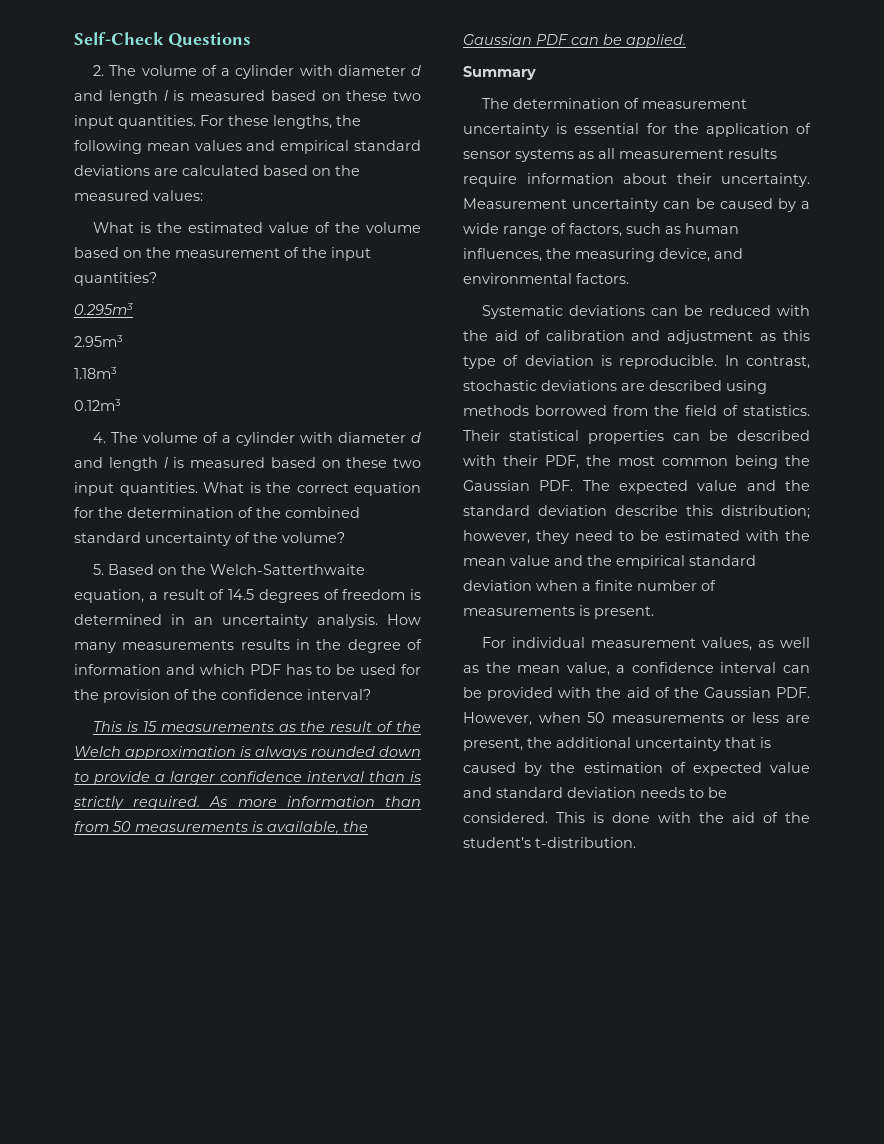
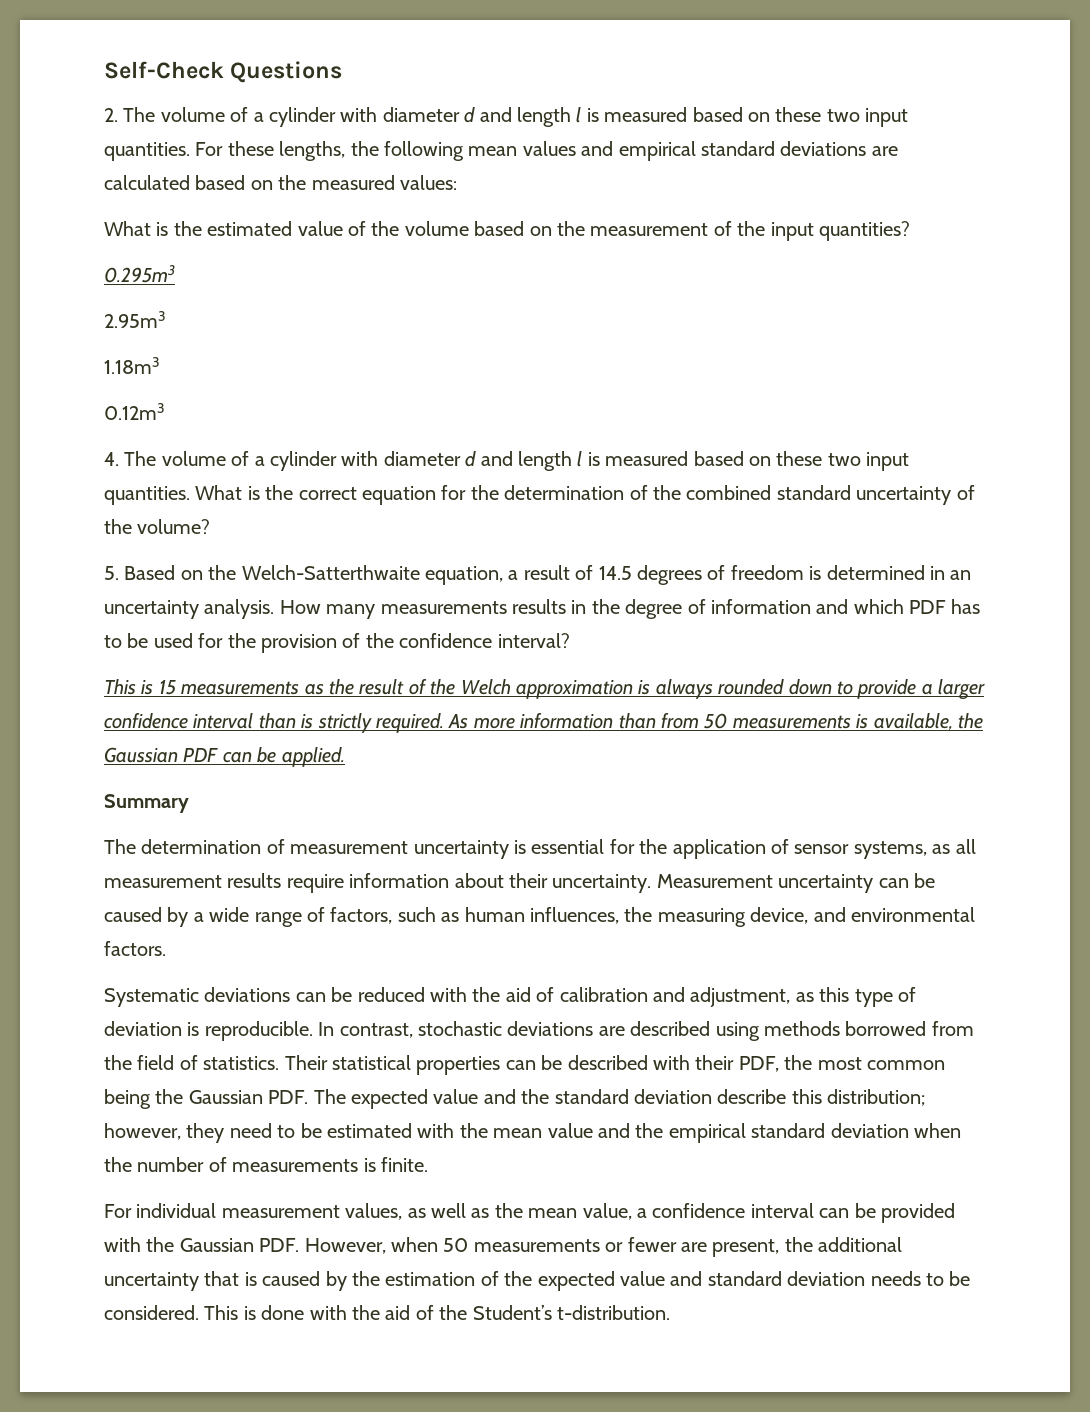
[515,149,574,162] systems -> [853,841,927,859] systems,
[667,330,754,344] adjustment -> [690,987,791,1007] adjustment,
[582,580,633,591] a finite -> [104,1157,132,1172] the
[594,606,654,619] present. -> [381,1157,428,1172] finite.
[626,687,699,698] aid of the -> (175, 1244) none
[752,712,780,723] less -> [627,1237,677,1252] fewer
(686, 767) none -> [504,1271,533,1286] the
[463,837,531,848] student’s -> [472,1305,552,1320] Student’s

